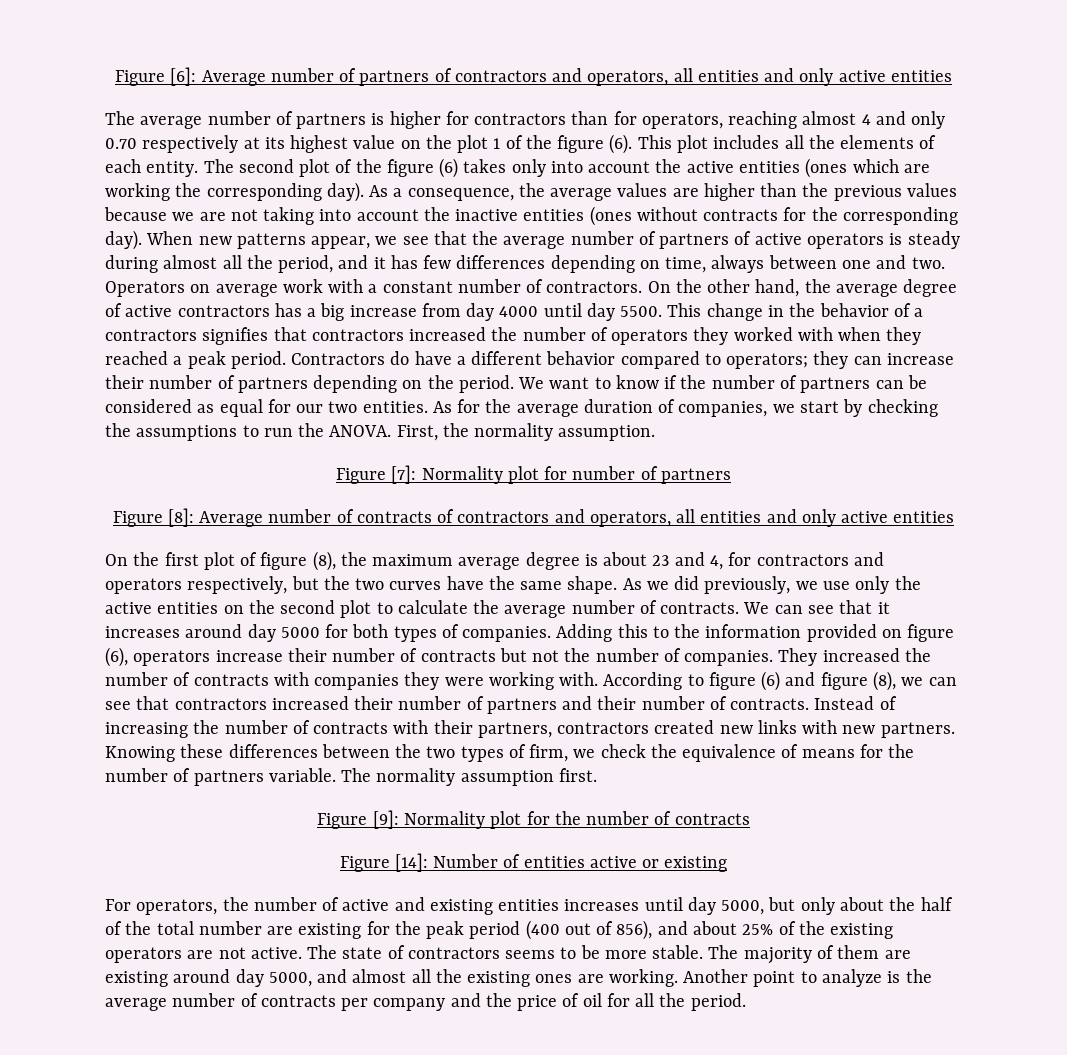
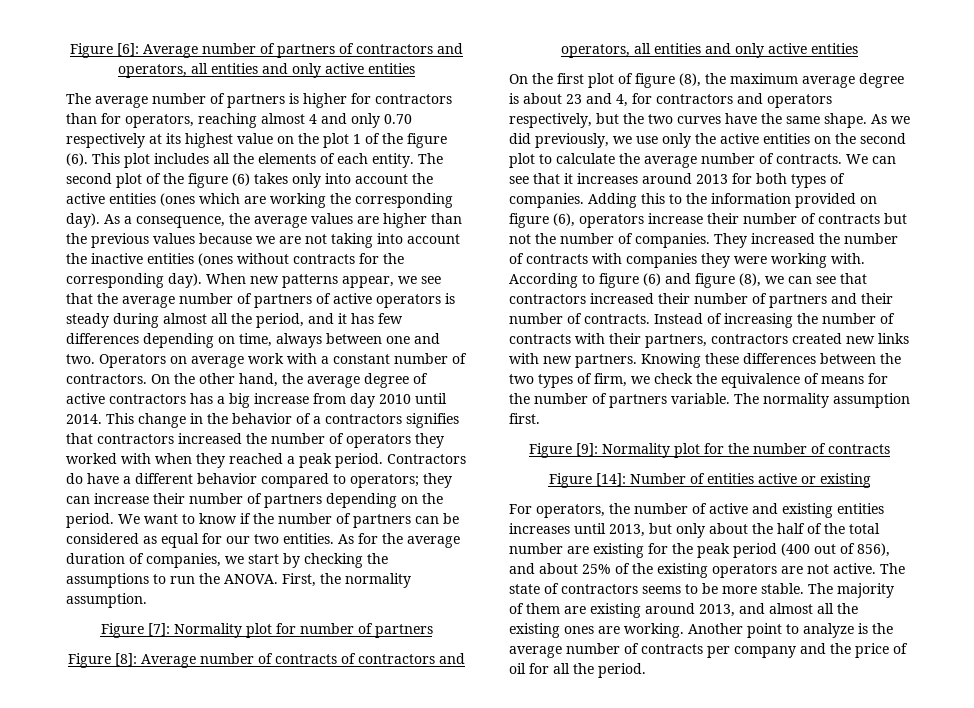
[499,303,663,321] 4000 until day 5500. -> [379,393,447,404] [66,414,102,424] 2010 until 2014.
[247,624,320,642] day 5000 -> [696,174,728,184] 2013
[687,897,765,915] day 5000, -> [609,524,645,537] 2013,
[235,969,312,987] day 5000, -> [699,604,735,617] 2013,

